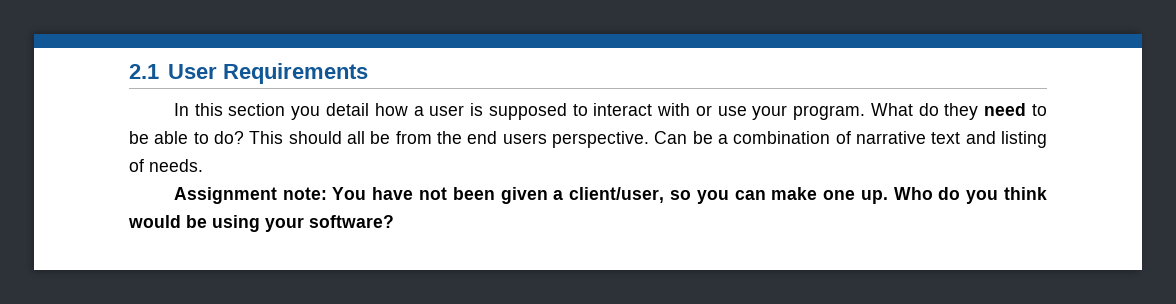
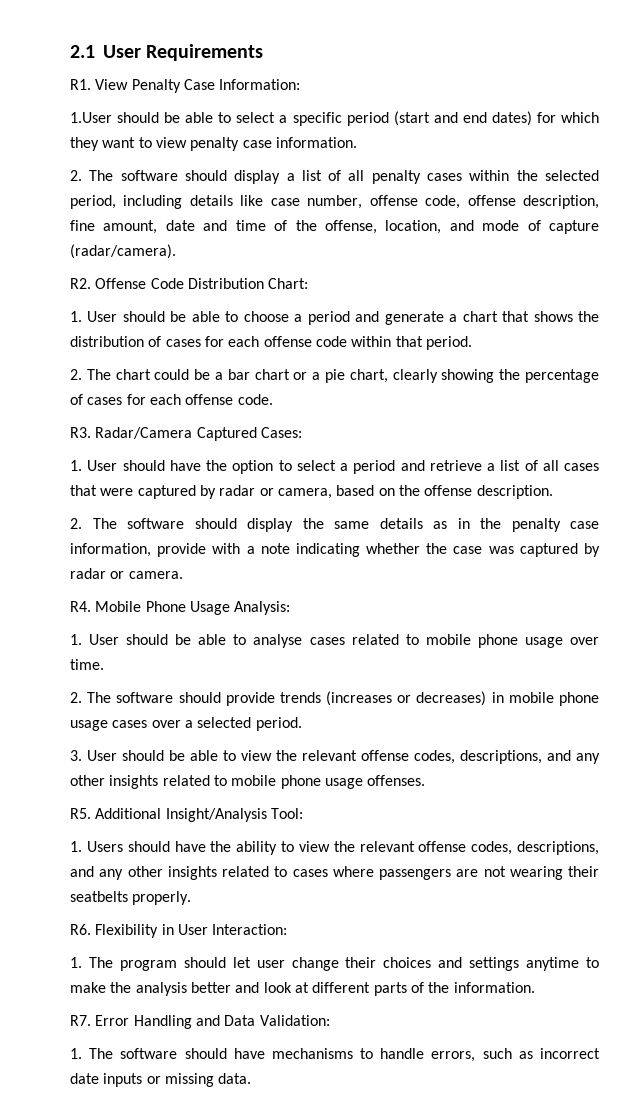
[173,103,1048,120] [129,131,1048,148] [129,159,203,172] [173,187,1047,204] [128,215,394,232] In this section you detail how a user is supposed to interact with or use your program. What do they need to be able to do? This should all be from the end users perspective. Can be a combination of narrative text and listing of needs. // Assignment note: You have not been given a client/user, so you can make one up. Who do you think would be using your software? -> [70,79,301,93] [70,111,599,126] [70,137,357,151] [70,170,600,184] [70,195,600,209] [70,220,599,234] [70,244,176,259] [70,278,309,289] [70,311,599,325] [70,336,472,350] [70,369,600,383] [70,394,273,405] [70,427,302,441] [70,460,599,474] [70,485,553,499] [70,518,599,532] [70,543,600,557] [70,568,183,579] [70,601,291,615] [70,634,599,648] [70,659,104,670] [70,691,599,706] [70,717,302,731] [70,750,600,764] [70,775,426,789] [70,808,303,822] [70,841,599,855] [70,866,599,880] [70,891,192,905] [70,924,288,938] [70,957,600,971] [70,982,535,996] [70,1015,330,1029] [70,1048,600,1062] [70,1073,252,1087] R1. View Penalty Case Information: // 1.User should be able to select a specific period (start and end dates) for which they want to view penalty case information. // 2. The software should display a list of all penalty cases within the selected period, including details like case number, offense code, offense description, fine amount, date and time of the offense, location, and mode of capture (radar/camera). // R2. Offense Code Distribution Chart: // 1. User should be able to choose a period and generate a chart that shows the distribution of cases for each offense code within that period. // 2. The chart could be a bar chart or a pie chart, clearly showing the percentage of cases for each offense code. // R3. Radar/Camera Captured Cases: // 1. User should have the option to select a period and retrieve a list of all cases that were captured by radar or camera, based on the offense description. // 2. The software should display the same details as in the penalty case information, provide with a note indicating whether the case was captured by radar or camera. // R4. Mobile Phone Usage Analysis: // 1. User should be able to analyse cases related to mobile phone usage over time. // 2. The software should provide trends (increases or decreases) in mobile phone usage cases over a selected period. // 3. User should be able to view the relevant offense codes, descriptions, and any other insights related to mobile phone usage offenses. // R5. Additional Insight/Analysis Tool: // 1. Users should have the ability to view the relevant offense codes, descriptions, and any other insights related to cases where passengers are not wearing their seatbelts properly. // R6. Flexibility in User Interaction: // 1. The program should let user change their choices and settings anytime to make the analysis better and look at different parts of the information. // R7. Error Handling and Data Validation: // 1. The software should have mechanisms to handle errors, such as incorrect date inputs or missing data.

